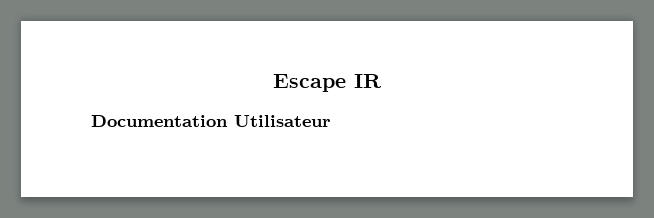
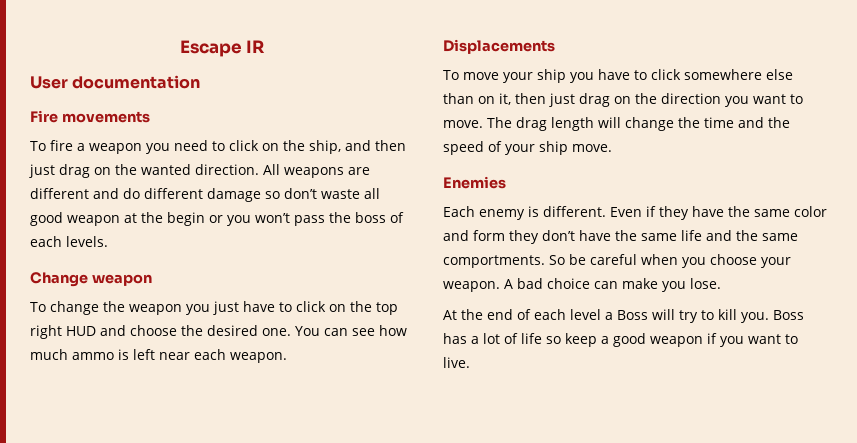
[91,115,331,127] Documentation Utilisateur -> [30,75,201,89] [30,110,150,123] [30,140,406,154] [29,164,370,178] [30,188,380,202] [30,212,404,226] [30,236,108,247] [30,272,152,287] [30,301,398,315] [30,325,407,339] [30,349,287,363] [443,39,555,54] [443,69,793,83] [443,93,803,107] [443,117,790,131] [443,141,612,155] [443,176,506,189] [443,206,827,220] [443,230,798,244] [443,254,791,268] [443,278,721,292] [443,309,804,323] [443,333,798,347] [443,357,470,368] User documentation // Fire movements // To fire a weapon you need to click on the ship, and then just drag on the wanted direction. All weapons are different and do different damage so don’t waste all good weapon at the begin or you won’t pass the boss of each levels. // Change weapon // To change the weapon you just have to click on the top right HUD and choose the desired one. You can see how much ammo is left near each weapon. // Displacements // To move your ship you have to click somewhere else than on it, then just drag on the direction you want to move. The drag length will change the time and the speed of your ship move. // Enemies // Each enemy is different. Even if they have the same color and form they don’t have the same life and the same comportments. So be careful when you choose your weapon. A bad choice can make you lose. // At the end of each level a Boss will try to kill you. Boss has a lot of life so keep a good weapon if you want to live.

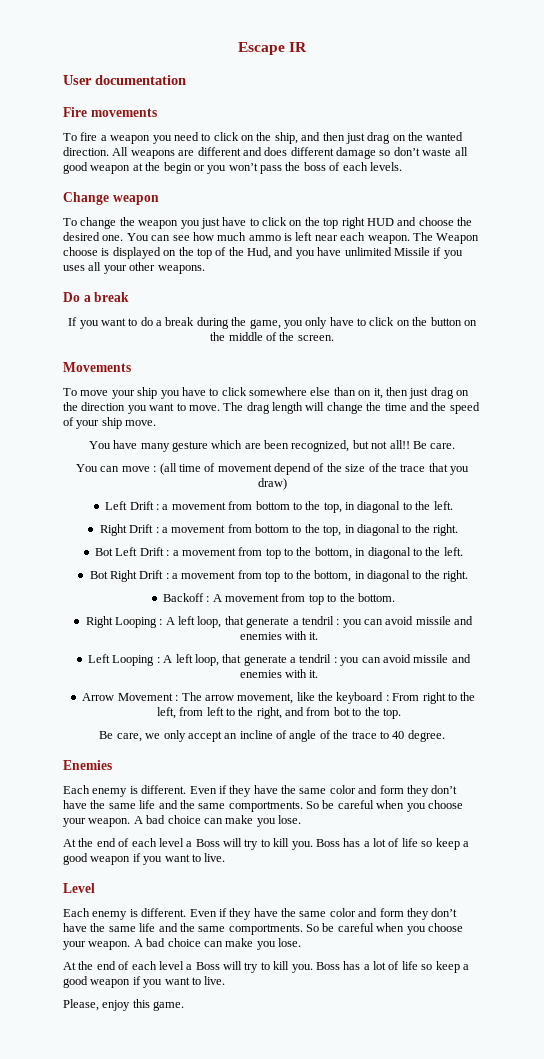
[123,188,140,199] do -> [264,147,288,156] does
[443,39,555,54] // Displacements -> [412,232,480,244] [63,247,463,259] [63,262,205,274] [63,292,130,302] [68,317,477,329] [210,332,334,341] [63,362,131,372] The Weapon choose is displayed on the top of the Hud, and you have unlimited Missile if you uses all your other weapons. // Do a break // If you want to do a break during the game, you only have to click on the button on the middle of the screen. // Movements
(612, 148) none -> [88,440,456,452] [76,463,469,475] [257,478,287,490] [105,501,453,513] [99,524,458,536] [95,547,463,559] [89,570,469,582] [162,593,395,605] [85,616,474,628] [239,631,319,640] [88,654,471,666] [239,669,319,678] [82,692,476,704] [156,707,401,719] [99,730,445,742] // You have many gesture which are been recognized, but not all!! Be care. // You can move : (all time of movement depend of the size of the trace that you draw) // Left Drift : a movement from bottom to the top, in diagonal to the left. // Right Drift : a movement from bottom to the top, in diagonal to the right. // Bot Left Drift : a movement from top to the bottom, in diagonal to the left. // Bot Right Drift : a movement from top to the bottom, in diagonal to the right. // Backoff : A movement from top to the bottom. // Right Looping : A left loop, that generate a tendril : you can avoid missile and enemies with it. // Left Looping : A left loop, that generate a tendril : you can avoid missile and enemies with it. // Arrow Movement : The arrow movement, like the keyboard : From right to the left, from left to the right, and from bot to the top. // Be care, we only accept an incline of angle of the trace to 40 degree.
(470, 362) none -> [63,883,95,893] [63,908,458,920] [63,923,463,935] [63,938,301,950] [63,961,469,973] [63,976,226,988] [63,999,185,1011] // Level // Each enemy is different. Even if they have the same color and form they don’t have the same life and the same comportments. So be careful when you choose your weapon. A bad choice can make you lose. // At the end of each level a Boss will try to kill you. Boss has a lot of life so keep a good weapon if you want to live. // Please, enjoy this game.

